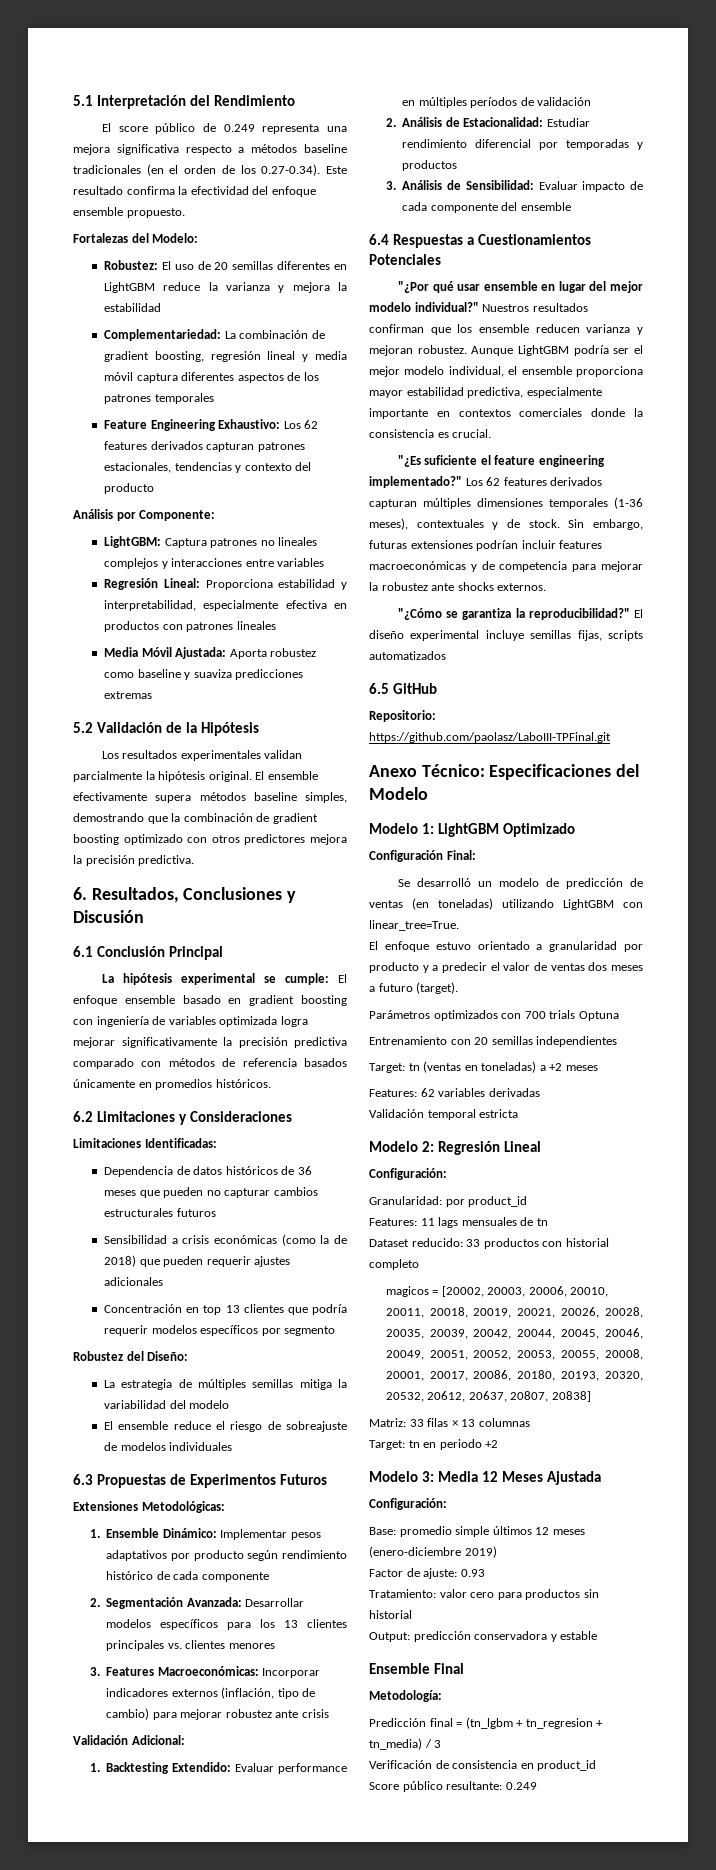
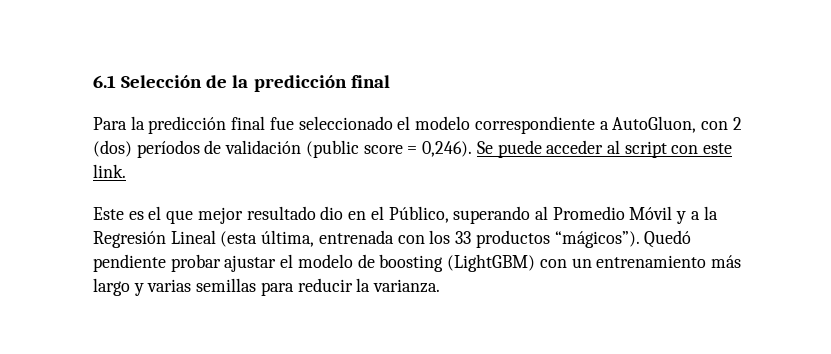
[73,95,296,109] [101,123,347,134] [73,144,347,155] [73,164,348,176] [73,186,316,197] [73,207,185,218] [73,233,199,243] [104,260,347,270] [104,282,347,293] [104,303,162,312] [104,329,325,341] [104,351,348,362] [104,372,319,383] [104,393,214,404] [104,419,319,431] [104,441,305,452] [104,462,312,473] [104,483,155,494] [73,509,216,521] [104,536,318,548] [104,558,325,569] [104,578,348,590] [104,600,347,611] [104,621,276,632] [104,647,317,659] [104,669,304,680] [104,691,153,699] [73,722,260,736] [101,750,303,761] [73,771,318,782] [73,792,347,803] [73,813,318,824] [73,834,347,845] [73,855,195,866] [73,887,297,903] [73,910,144,923] [73,946,224,960] [101,973,347,985] [73,995,348,1006] [73,1016,308,1027] [73,1037,347,1048] [73,1058,347,1069] [73,1079,271,1090] [73,1111,293,1125] [73,1138,217,1148] [104,1166,312,1177] [104,1187,318,1198] [104,1208,216,1217] [104,1234,348,1246] [104,1255,291,1267] [104,1277,164,1286] [104,1304,348,1315] [104,1325,336,1336] [73,1351,189,1361] [104,1379,347,1390] [104,1400,230,1409] [104,1421,347,1432] [104,1442,233,1451] [73,1474,328,1488] [73,1501,225,1513] [89,1528,321,1540] [106,1550,347,1561] [106,1571,269,1582] [89,1597,305,1609] [106,1619,347,1630] [106,1640,275,1651] [89,1666,321,1678] [106,1687,316,1699] [106,1708,329,1720] [73,1735,185,1745] [89,1762,347,1774] [402,97,592,108] [385,117,590,127] [402,139,643,150] [402,160,458,171] [385,180,643,192] [402,202,571,213] [369,234,592,248] [369,254,441,265] [397,281,643,293] [369,302,588,312] [369,324,643,335] [369,345,643,356] [369,366,643,377] [369,387,602,398] [369,408,643,419] [369,429,492,438] [397,455,605,467] [369,476,603,488] [369,497,643,509] [369,518,643,530] [369,540,603,551] [369,561,643,572] [369,582,547,591] [397,608,643,620] [369,630,643,641] [369,651,446,660] [369,683,438,694] [369,710,436,722] [369,732,611,743] [369,764,640,780] [369,787,428,800] [369,823,576,837] [369,850,476,862] [397,878,643,889] [369,898,643,910] [369,920,459,931] [369,941,643,952] [369,962,643,973] [369,982,459,994] [369,1010,619,1021] [369,1036,618,1047] [369,1061,598,1073] [369,1088,540,1097] [369,1109,519,1120] [369,1141,542,1155] [369,1168,447,1180] [369,1196,528,1207] [369,1217,548,1228] [369,1238,609,1249] [369,1259,419,1270] [385,1286,609,1297] [385,1307,643,1318] [385,1328,643,1339] [385,1349,643,1360] [385,1370,643,1381] [385,1391,591,1402] [369,1418,530,1427] [369,1439,499,1450] [369,1471,602,1485] [369,1498,447,1510] [369,1526,585,1537] [369,1546,497,1558] [369,1568,485,1579] [369,1589,599,1600] [369,1610,412,1619] [369,1631,598,1642] [369,1663,465,1674] [369,1690,442,1702] [369,1717,604,1729] [369,1738,442,1750] [369,1760,597,1771] [369,1781,537,1792] 5.1 Interpretación del Rendimiento // El score público de 0.249 representa una mejora significativa respecto a métodos baseline tradicionales (en el orden de los 0.27-0.34). Este resultado confirma la efectividad del enfoque ensemble propuesto. // Fortalezas del Modelo: // Robustez: El uso de 20 semillas diferentes en LightGBM reduce la varianza y mejora la estabilidad // Complementariedad: La combinación de gradient boosting, regresión lineal y media móvil captura diferentes aspectos de los patrones temporales // Feature Engineering Exhaustivo: Los 62 features derivados capturan patrones estacionales, tendencias y contexto del producto // Análisis por Componente: // LightGBM: Captura patrones no lineales complejos y interacciones entre variables // Regresión Lineal: Proporciona estabilidad y interpretabilidad, especialmente efectiva en productos con patrones lineales // Media Móvil Ajustada: Aporta robustez como baseline y suaviza predicciones extremas // 5.2 Validación de la Hipótesis // Los resultados experimentales validan parcialmente la hipótesis original. El ensemble efectivamente supera métodos baseline simples, demostrando que la combinación de gradient boosting optimizado con otros predictores mejora la precisión predictiva. // 6. Resultados, Conclusiones y Discusión // 6.1 Conclusión Principal // La hipótesis experimental se cumple: El enfoque ensemble basado en gradient boosting con ingeniería de variables optimizada logra mejorar significativamente la precisión predictiva comparado con métodos de referencia basados únicamente en promedios históricos. // 6.2 Limitaciones y Consideraciones // Limitaciones Identificadas: // Dependencia de datos históricos de 36 meses que pueden no capturar cambios estructurales futuros // Sensibilidad a crisis económicas (como la de 2018) que pueden requerir ajustes adicionales // Concentración en top 13 clientes que podría requerir modelos específicos por segmento // Robustez del Diseño: // La estrategia de múltiples semillas mitiga la variabilidad del modelo // El ensemble reduce el riesgo de sobreajuste de modelos individuales // 6.3 Propuestas de Experimentos Futuros // Extensiones Metodológicas: // 1. Ensemble Dinámico: Implementar pesos adaptativos por producto según rendimiento histórico de cada componente // 2. Segmentación Avanzada: Desarrollar modelos específicos para los 13 clientes principales vs. clientes menores // 3. Features Macroeconómicas: Incorporar indicadores externos (inflación, tipo de cambio) para mejorar robustez ante crisis // Validación Adicional: // 1. Backtesting Extendido: Evaluar performance en múltiples períodos de validación // 2. Análisis de Estacionalidad: Estudiar rendimiento diferencial por temporadas y productos // 3. Análisis de Sensibilidad: Evaluar impacto de cada componente del ensemble // 6.4 Respuestas a Cuestionamientos Potenciales // "¿Por qué usar ensemble en lugar del mejor modelo individual?" Nuestros resultados confirman que los ensemble reducen varianza y mejoran robustez. Aunque LightGBM podría ser el mejor modelo individual, el ensemble proporciona mayor estabilidad predictiva, especialmente importante en contextos comerciales donde la consistencia es crucial. // "¿Es suficiente el feature engineering implementado?" Los 62 features derivados capturan múltiples dimensiones temporales (1-36 meses), contextuales y de stock. Sin embargo, futuras extensiones podrían incluir features macroeconómicas y de competencia para mejorar la robustez ante shocks externos. // "¿Cómo se garantiza la reproducibilidad?" El diseño experimental incluye semillas fijas, scripts automatizados // 6.5 GitHub // Repositorio: https://github.com/paolasz/LaboIII-TPFinal.git // Anexo Técnico: Especificaciones del Modelo // Modelo 1: LightGBM Optimizado // Configuración Final: // Se desarrolló un modelo de predicción de ventas (en toneladas) utilizando LightGBM con linear_tree=True. // El enfoque estuvo orientado a granularidad por producto y a predecir el valor de ventas dos meses a futuro (target). // Parámetros optimizados con 700 trials Optuna // Entrenamiento con 20 semillas independientes // Target: tn (ventas en toneladas) a +2 meses // Features: 62 variables derivadas // Validación temporal estricta // Modelo 2: Regresión Lineal // Configuración: // Granularidad: por product_id // Features: 11 lags mensuales de tn // Dataset reducido: 33 productos con historial completo // magicos = [20002, 20003, 20006, 20010, 20011, 20018, 20019, 20021, 20026, 20028, 20035, 20039, 20042, 20044, 20045, 20046, 20049, 20051, 20052, 20053, 20055, 20008, 20001, 20017, 20086, 20180, 20193, 20320, 20532, 20612, 20637, 20807, 20838] // Matriz: 33 filas × 13 columnas // Target: tn en periodo +2 // Modelo 3: Media 12 Meses Ajustada // Configuración: // Base: promedio simple últimos 12 meses (enero-diciembre 2019) // Factor de ajuste: 0.93 // Tratamiento: valor cero para productos sin historial // Output: predicción conservadora y estable // Ensemble Final // Metodología: // Predicción final = (tn_lgbm + tn_regresion + tn_media) / 3 // Verificación de consistencia en product_id // Score público resultante: 0.249 -> [93,75,390,92] [93,116,742,134] [93,140,733,158] [93,164,126,178] [93,206,718,224] [93,230,692,248] [93,254,741,272] [93,278,441,296] 6.1 Selección de la predicción final // Para la predicción final fue seleccionado el modelo correspondiente a AutoGluon, con 2 (dos) períodos de validación (public score = 0,246). Se puede acceder al script con este link. // Este es el que mejor resultado dio en el Público, superando al Promedio Móvil y a la Regresión Lineal (esta última, entrenada con los 33 productos “mágicos”). Quedó pendiente probar ajustar el modelo de boosting (LightGBM) con un entrenamiento más largo y varias semillas para reducir la varianza.

